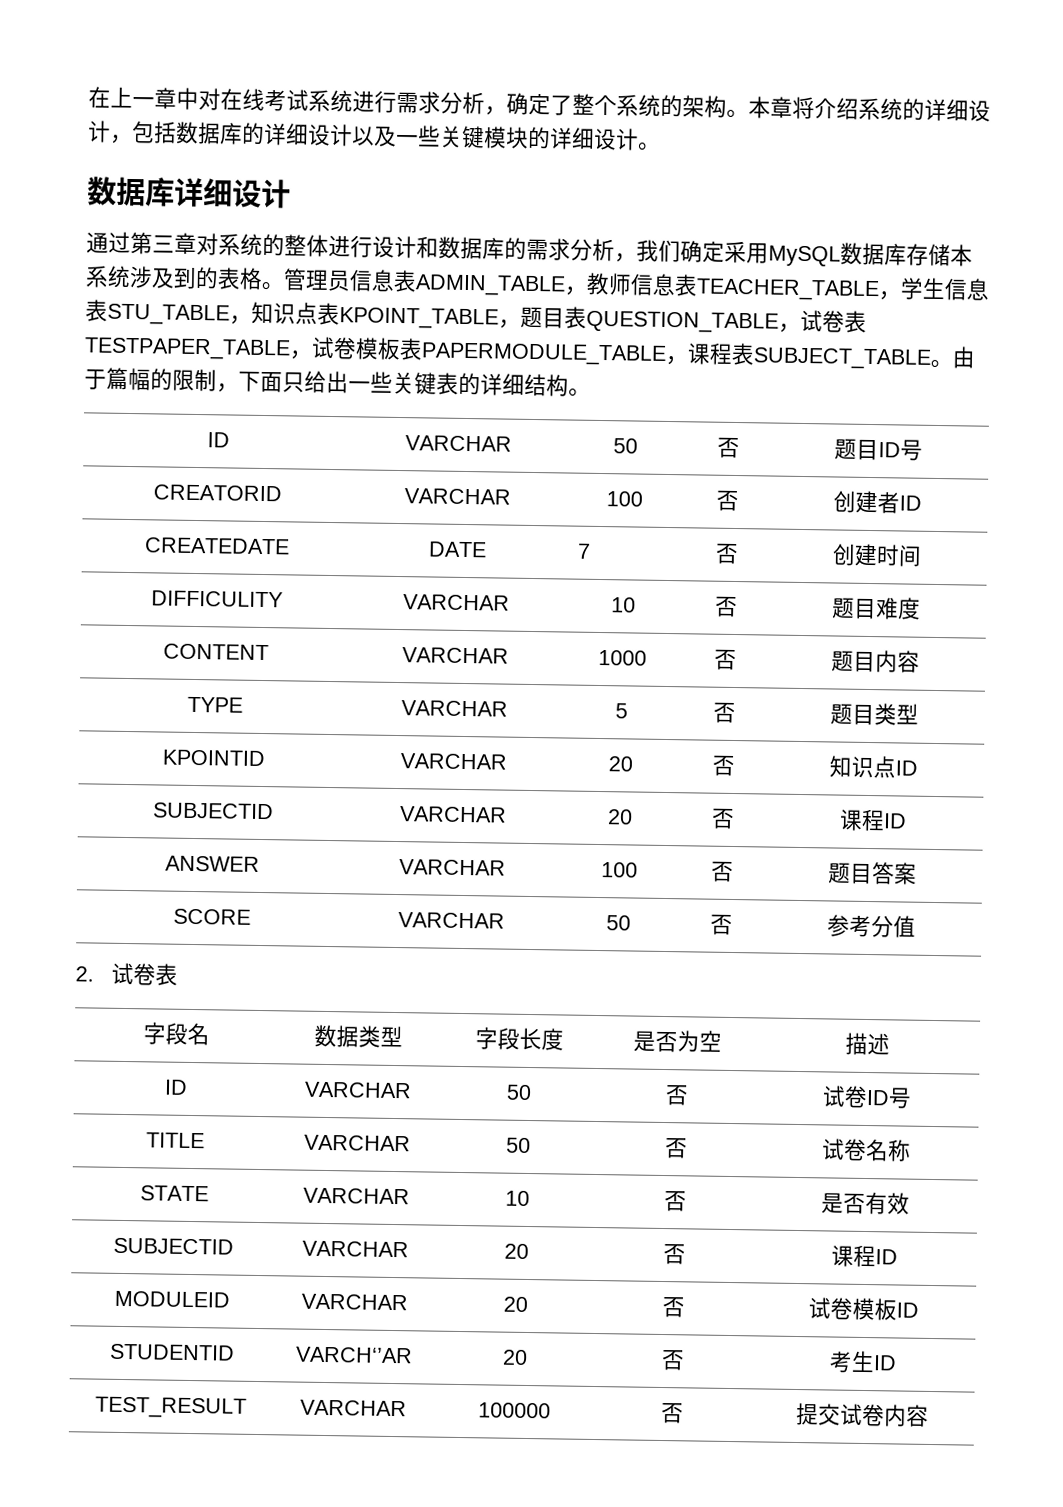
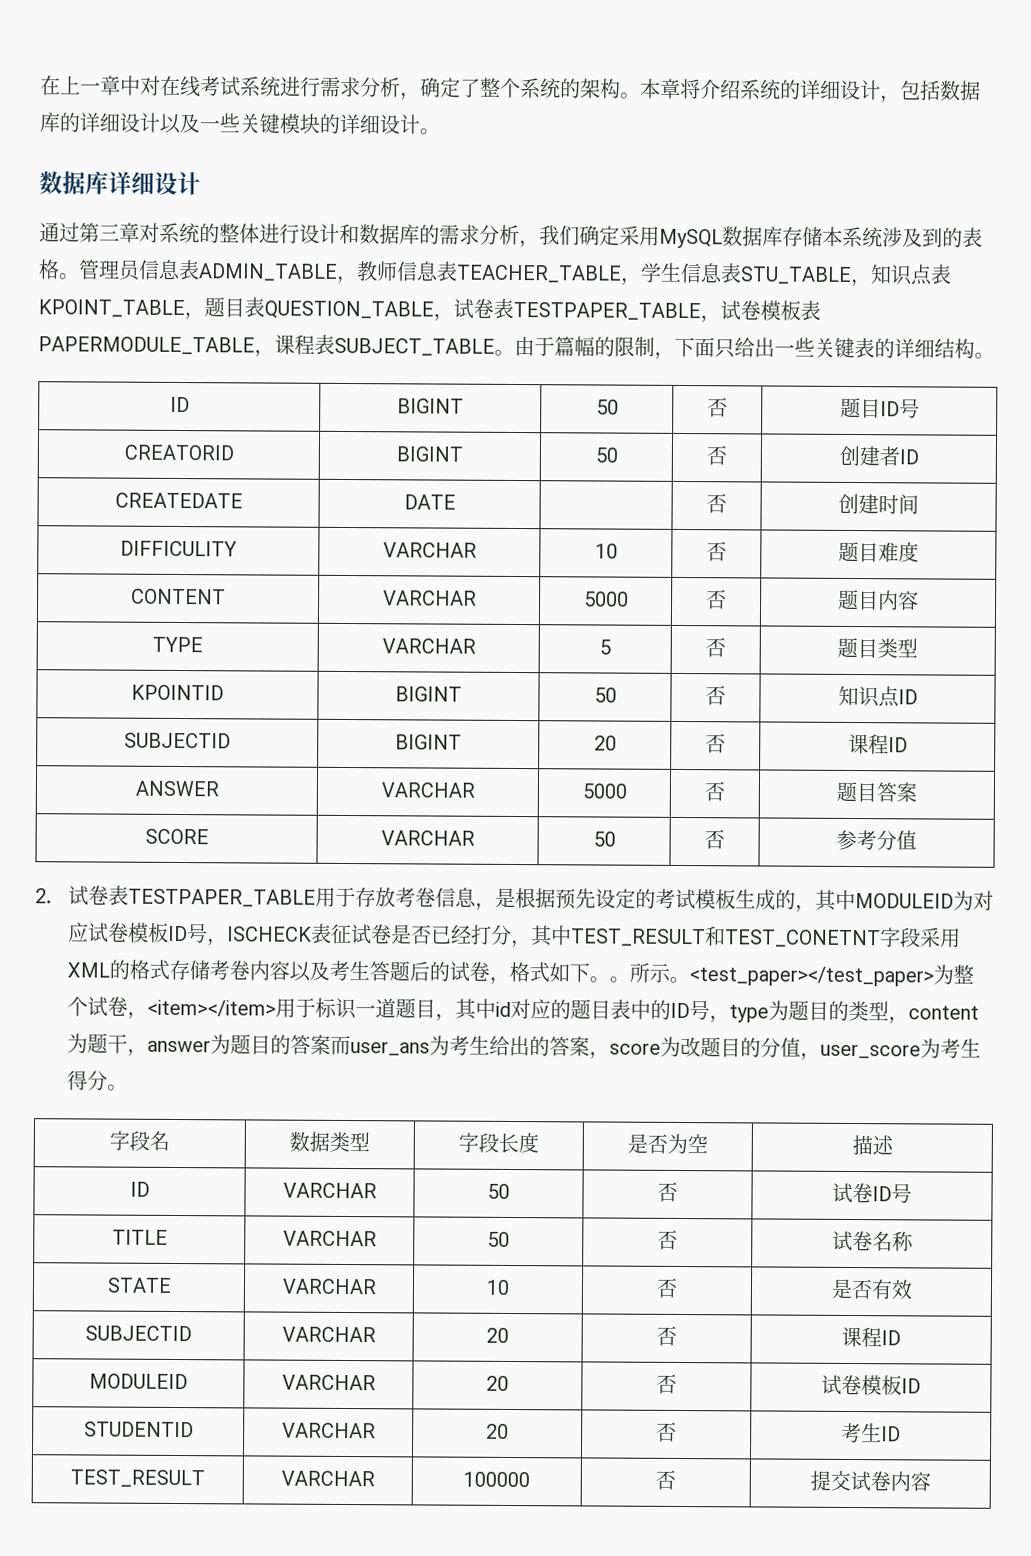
[405,435,512,452] VARCHAR -> [397,398,464,414] BIGINT
[404,488,511,505] [606,491,643,507] VARCHAR | 100 -> [396,446,463,462] [594,447,618,463] BIGINT | 50
[576,543,591,559] 7 -> (456, 502) none
[598,649,647,666] 1000 -> [583,591,629,607] 5000
[400,753,507,770] [608,756,633,772] VARCHAR | 20 -> [395,686,462,702] [593,687,617,703] BIGINT | 50
[399,806,507,823] VARCHAR -> [395,734,462,750] BIGINT
[601,862,638,878] 100 -> [581,783,627,799] 5000
(179, 974) none -> [128,886,995,913] [68,922,962,949] [67,959,975,987] [67,996,980,1025] [67,1033,982,1061] [67,1070,129,1091] TESTPAPER_TABLE用于存放考卷信息，是根据预先设定的考试模板生成的，其中MODULEID为对应试卷模板ID号，ISCHECK表征试卷是否已经打分，其中TEST_RESULT和TEST_CONETNT字段采用XML的格式存储考卷内容以及考生答题后的试卷，格式如下。。所示。<test_paper></test_paper>为整个试卷，<item></item>用于标识一道题目，其中id对应的题目表中的ID号，type为题目的类型，content为题干，answer为题目的答案而user_ans为考生给出的答案，score为改题目的分值，user_score为考生得分。
[295,1346,413,1364] VARCH‘’AR -> [281,1422,376,1439] VARCHAR

